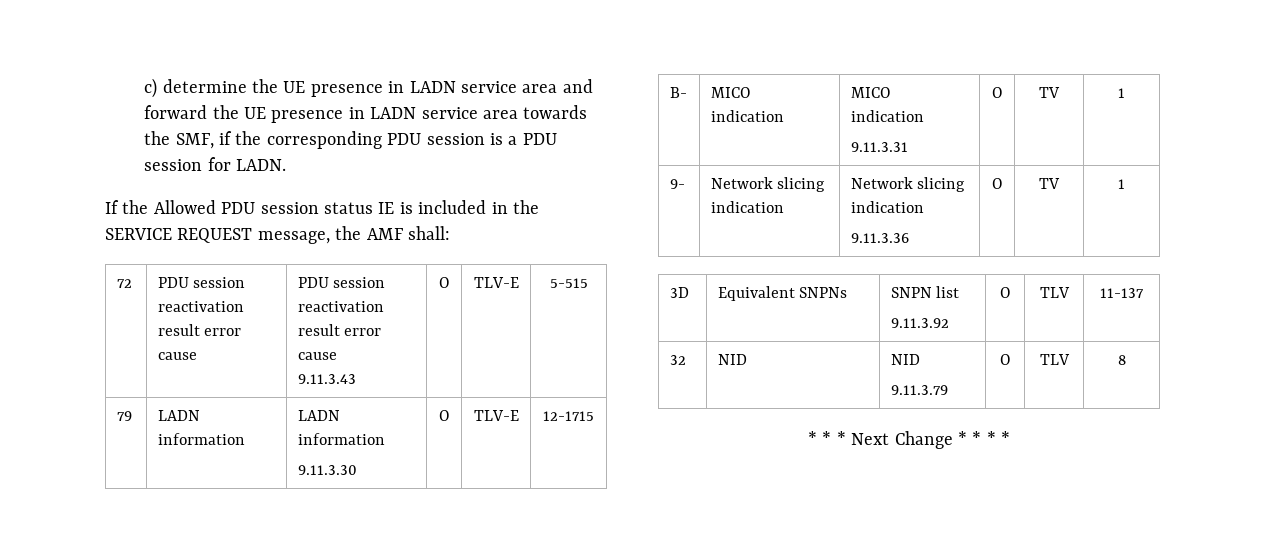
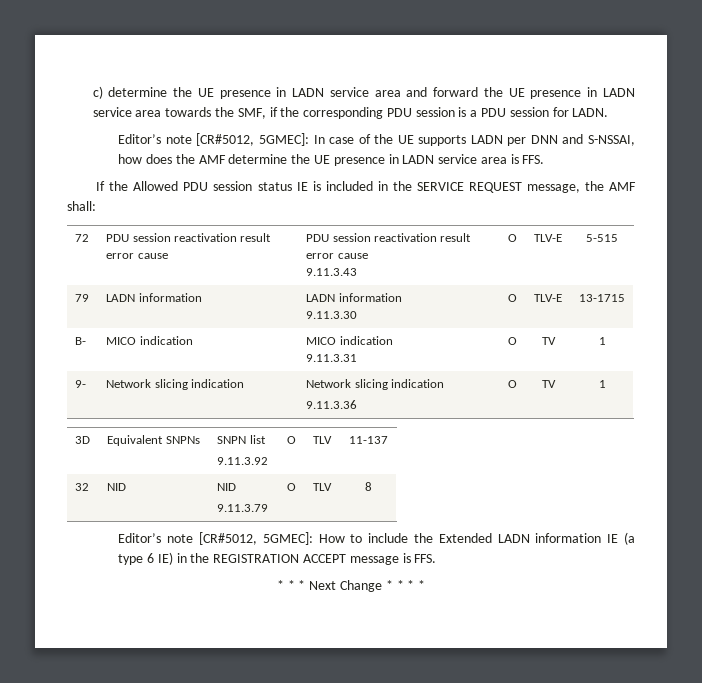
(287, 165) none -> [118,133,636,146] [118,154,545,166] // Editor’s note [CR#5012, 5GMEC]: In case of the UE supports LADN per DNN and S-NSSAI, how does the AMF determine the UE presence in LADN service area is FFS.
[543,411,594,421] 12-1715 -> [579,294,625,302] 13-1715
(1126, 360) none -> [118,532,635,545] [118,552,437,565] // Editor’s note [CR#5012, 5GMEC]: How to include the Extended LADN information IE (a type 6 IE) in the REGISTRATION ACCEPT message is FFS.

